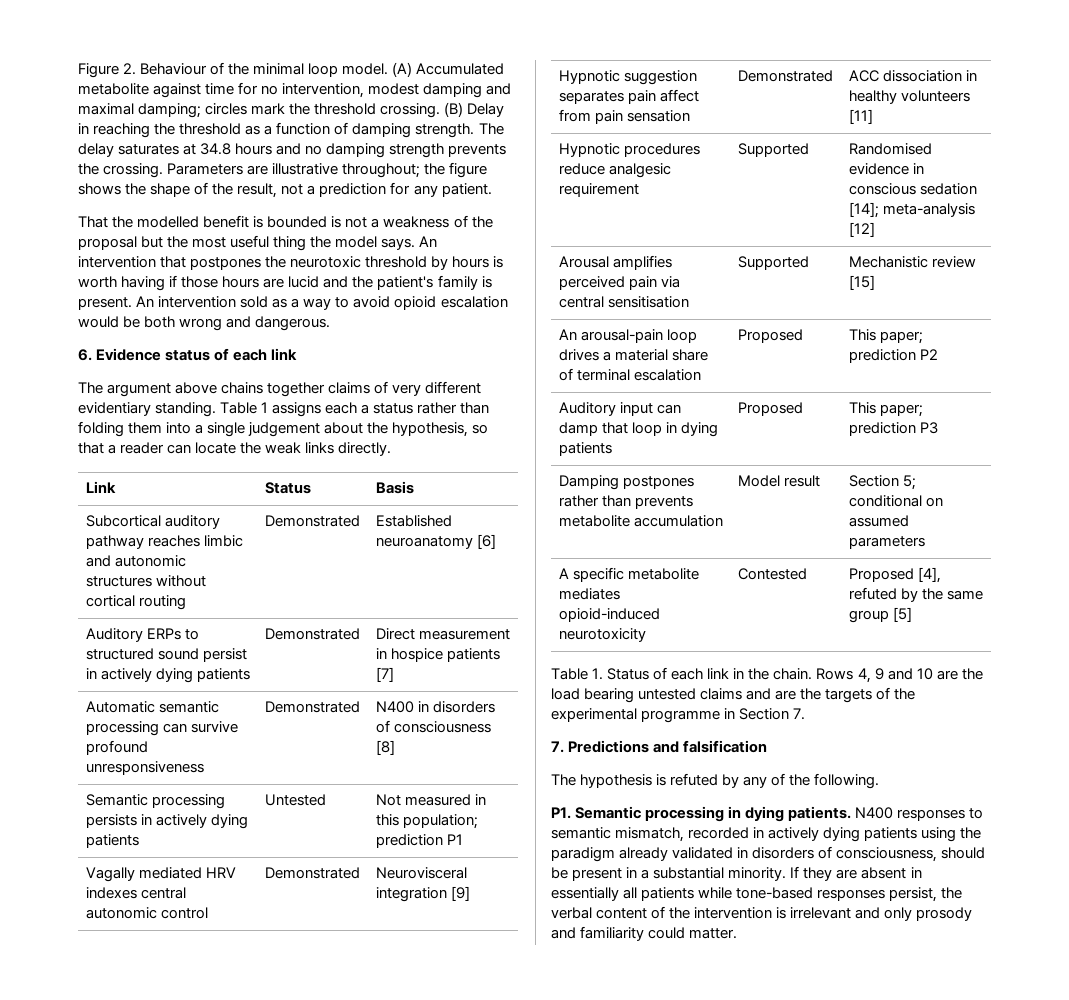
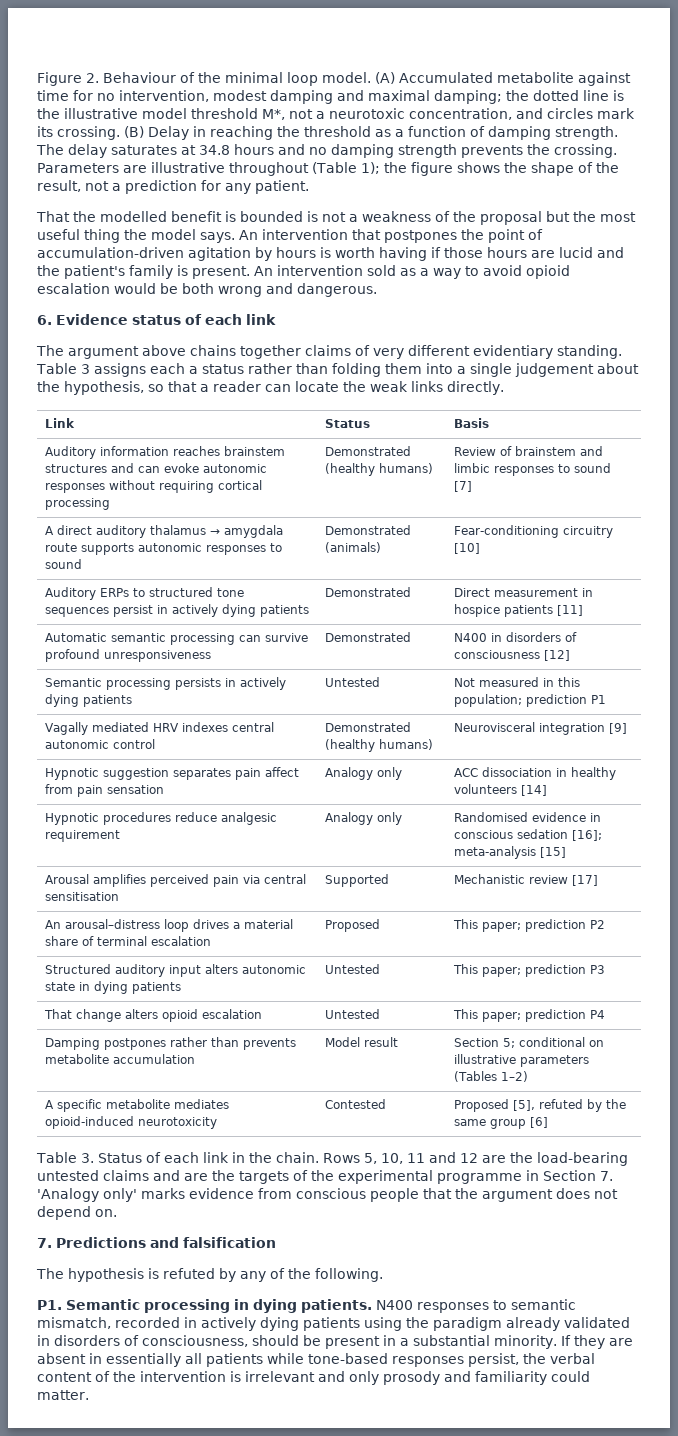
[205,103,377,115] circles mark the threshold -> [506,90,624,101] [37,108,635,120] [37,126,53,137] the dotted line is the illustrative model threshold M*, not a neurotoxic concentration, and circles mark its
[342,163,421,178] throughout; -> [229,162,380,176] throughout (Table 1);
[290,256,428,268] neurotoxic threshold -> [488,229,543,243] [37,247,251,261] point of accumulation-driven agitation
[261,402,269,413] 1 -> [80,364,90,374] 3
[85,515,220,529] [85,535,243,549] [85,555,186,567] [85,575,206,587] [85,595,186,610] [264,515,360,527] [375,515,452,527] [375,534,496,549] Subcortical auditory pathway reaches limbic and autonomic structures without cortical routing | Demonstrated | Established neuroanatomy [6] -> [45,446,286,459] [45,463,268,473] [45,480,263,493] [45,498,111,510] [325,446,412,456] [325,463,434,476] [454,446,604,456] [454,463,612,476] [454,481,473,492] [45,525,284,538] [45,543,283,555] [45,559,83,569] [325,525,412,535] [325,542,382,553] [454,525,614,538] [454,543,481,554] Auditory information reaches brainstem structures and can evoke autonomic responses without requiring cortical processing | Demonstrated (healthy humans) | Review of brainstem and limbic responses to sound [7] // A direct auditory thalamus → amygdala route supports autonomic responses to sound | Demonstrated (animals) | Fear-conditioning circuitry [10]
[157,648,199,660] sound -> [217,588,245,597] [45,607,110,617] tone sequences
[375,667,394,682] [7] -> [557,605,584,616] [11]
[375,740,395,755] [8] -> [544,650,571,661] [12]
(360, 873) none -> [325,739,434,752] (healthy humans)
[737,70,833,82] Demonstrated -> [325,767,403,780] Analogy only
[848,109,873,124] [11] -> [521,785,548,796] [14]
[737,143,809,157] Supported -> [325,812,403,825] Analogy only
[848,202,975,218] [848,222,875,237] [14]; meta-analysis [12] -> [572,830,603,841] [454,846,567,859] [16]; meta-analysis [15]
[848,275,875,290] [558,329,663,343] [15] // An arousal-pain -> [572,875,599,886] [45,919,161,929] [17] // An arousal–distress
[558,402,681,416] [558,422,662,436] Auditory input can damp that loop -> [45,964,307,977] [45,982,76,991] Structured auditory input alters autonomic state
[737,402,803,416] Proposed -> [325,964,381,974] Untested
(938, 428) none -> [44,1009,263,1022] [325,1009,381,1019] [453,1009,606,1022] // That change alters opioid escalation | Untested | This paper; prediction P4
[848,515,909,527] assumed -> [454,1054,517,1064] illustrative
(925, 542) none -> [454,1071,529,1082] (Tables 1–2)
[917,567,941,583] [4], -> [513,1100,536,1111] [5],
[892,607,912,622] [551,668,604,680] [5] // Table 1. -> [530,1117,549,1128] [36,1152,94,1163] [6] // Table 3.
[857,668,983,683] [551,688,635,703] 4, 9 and 10 are the load bearing -> [363,1152,628,1166] 5, 10, 11 and 12 are the load-bearing
(806, 714) none -> [37,1188,618,1202] [37,1206,117,1220] 'Analogy only' marks evidence from conscious people that the argument does not depend on.

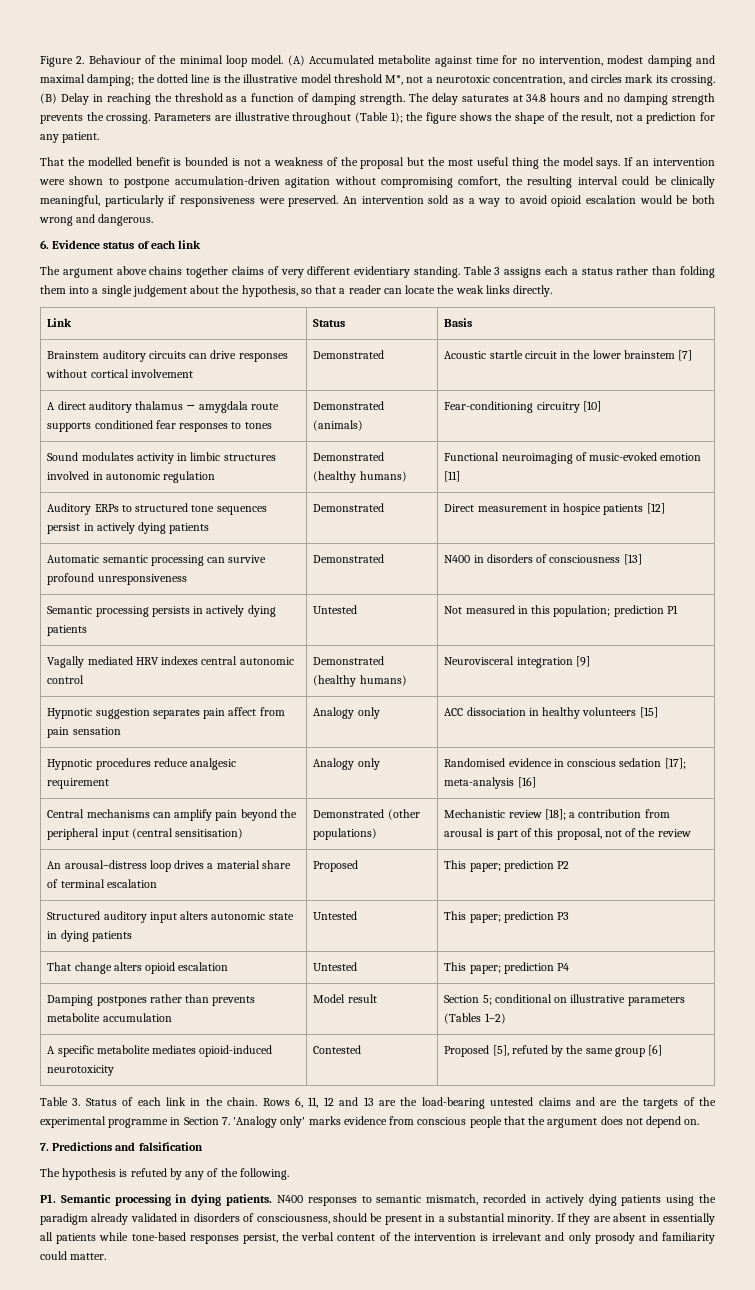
[239,229,543,243] [37,247,624,261] [37,265,250,279] An intervention that postpones the point of accumulation-driven agitation by hours is worth having if those hours are lucid and the patient's family is present. -> [624,157,715,166] [39,176,716,188] [40,195,339,207] If an intervention were shown to postpone accumulation-driven agitation without compromising comfort, the resulting interval could be clinically meaningful, particularly if responsiveness were preserved.
[45,446,286,459] [45,463,268,473] [45,480,263,493] [45,498,111,510] [325,446,412,456] [325,463,434,476] [454,446,604,456] [454,463,612,476] Auditory information reaches brainstem structures and can evoke autonomic responses without requiring cortical processing | Demonstrated (healthy humans) | Review of brainstem and limbic responses to sound -> [47,350,288,362] [46,369,193,378] [313,350,385,359] [444,350,675,359] Brainstem auditory circuits can drive responses without cortical involvement | Demonstrated | Acoustic startle circuit in the lower brainstem
[138,543,283,555] [45,559,83,569] autonomic responses to sound -> [94,420,272,432] conditioned fear responses to tones
(481, 548) none -> [47,452,276,464] [47,471,216,483] [313,452,385,461] [313,471,407,483] [444,452,702,464] [444,471,461,482] // Sound modulates activity in limbic structures involved in autonomic regulation | Demonstrated (healthy humans) | Functional neuroimaging of music-evoked emotion [11]
[557,605,584,616] [11] -> [646,503,665,514] [12]
[544,650,571,661] [12] -> [623,554,642,565] [13]
[521,785,548,796] [14] -> [639,707,658,718] [15]
[572,830,603,841] [454,846,567,859] [45,874,307,887] [45,892,120,901] [325,874,390,887] [454,874,599,886] [16]; meta-analysis [15] // Arousal amplifies perceived pain via central sensitisation | Supported | Mechanistic review [17] -> [664,758,686,769] [444,777,536,789] [47,809,297,821] [47,828,244,840] [313,809,420,820] [313,828,378,840] [444,809,670,820] [444,828,691,840] [17]; meta-analysis [16] // Central mechanisms can amplify pain beyond the peripheral input (central sensitisation) | Demonstrated (other populations) | Mechanistic review [18]; a contribution from arousal is part of this proposal, not of the review
[363,1152,478,1164] 5, 10, 11 and 12 -> [295,1097,374,1108] 6, 11, 12 and 13

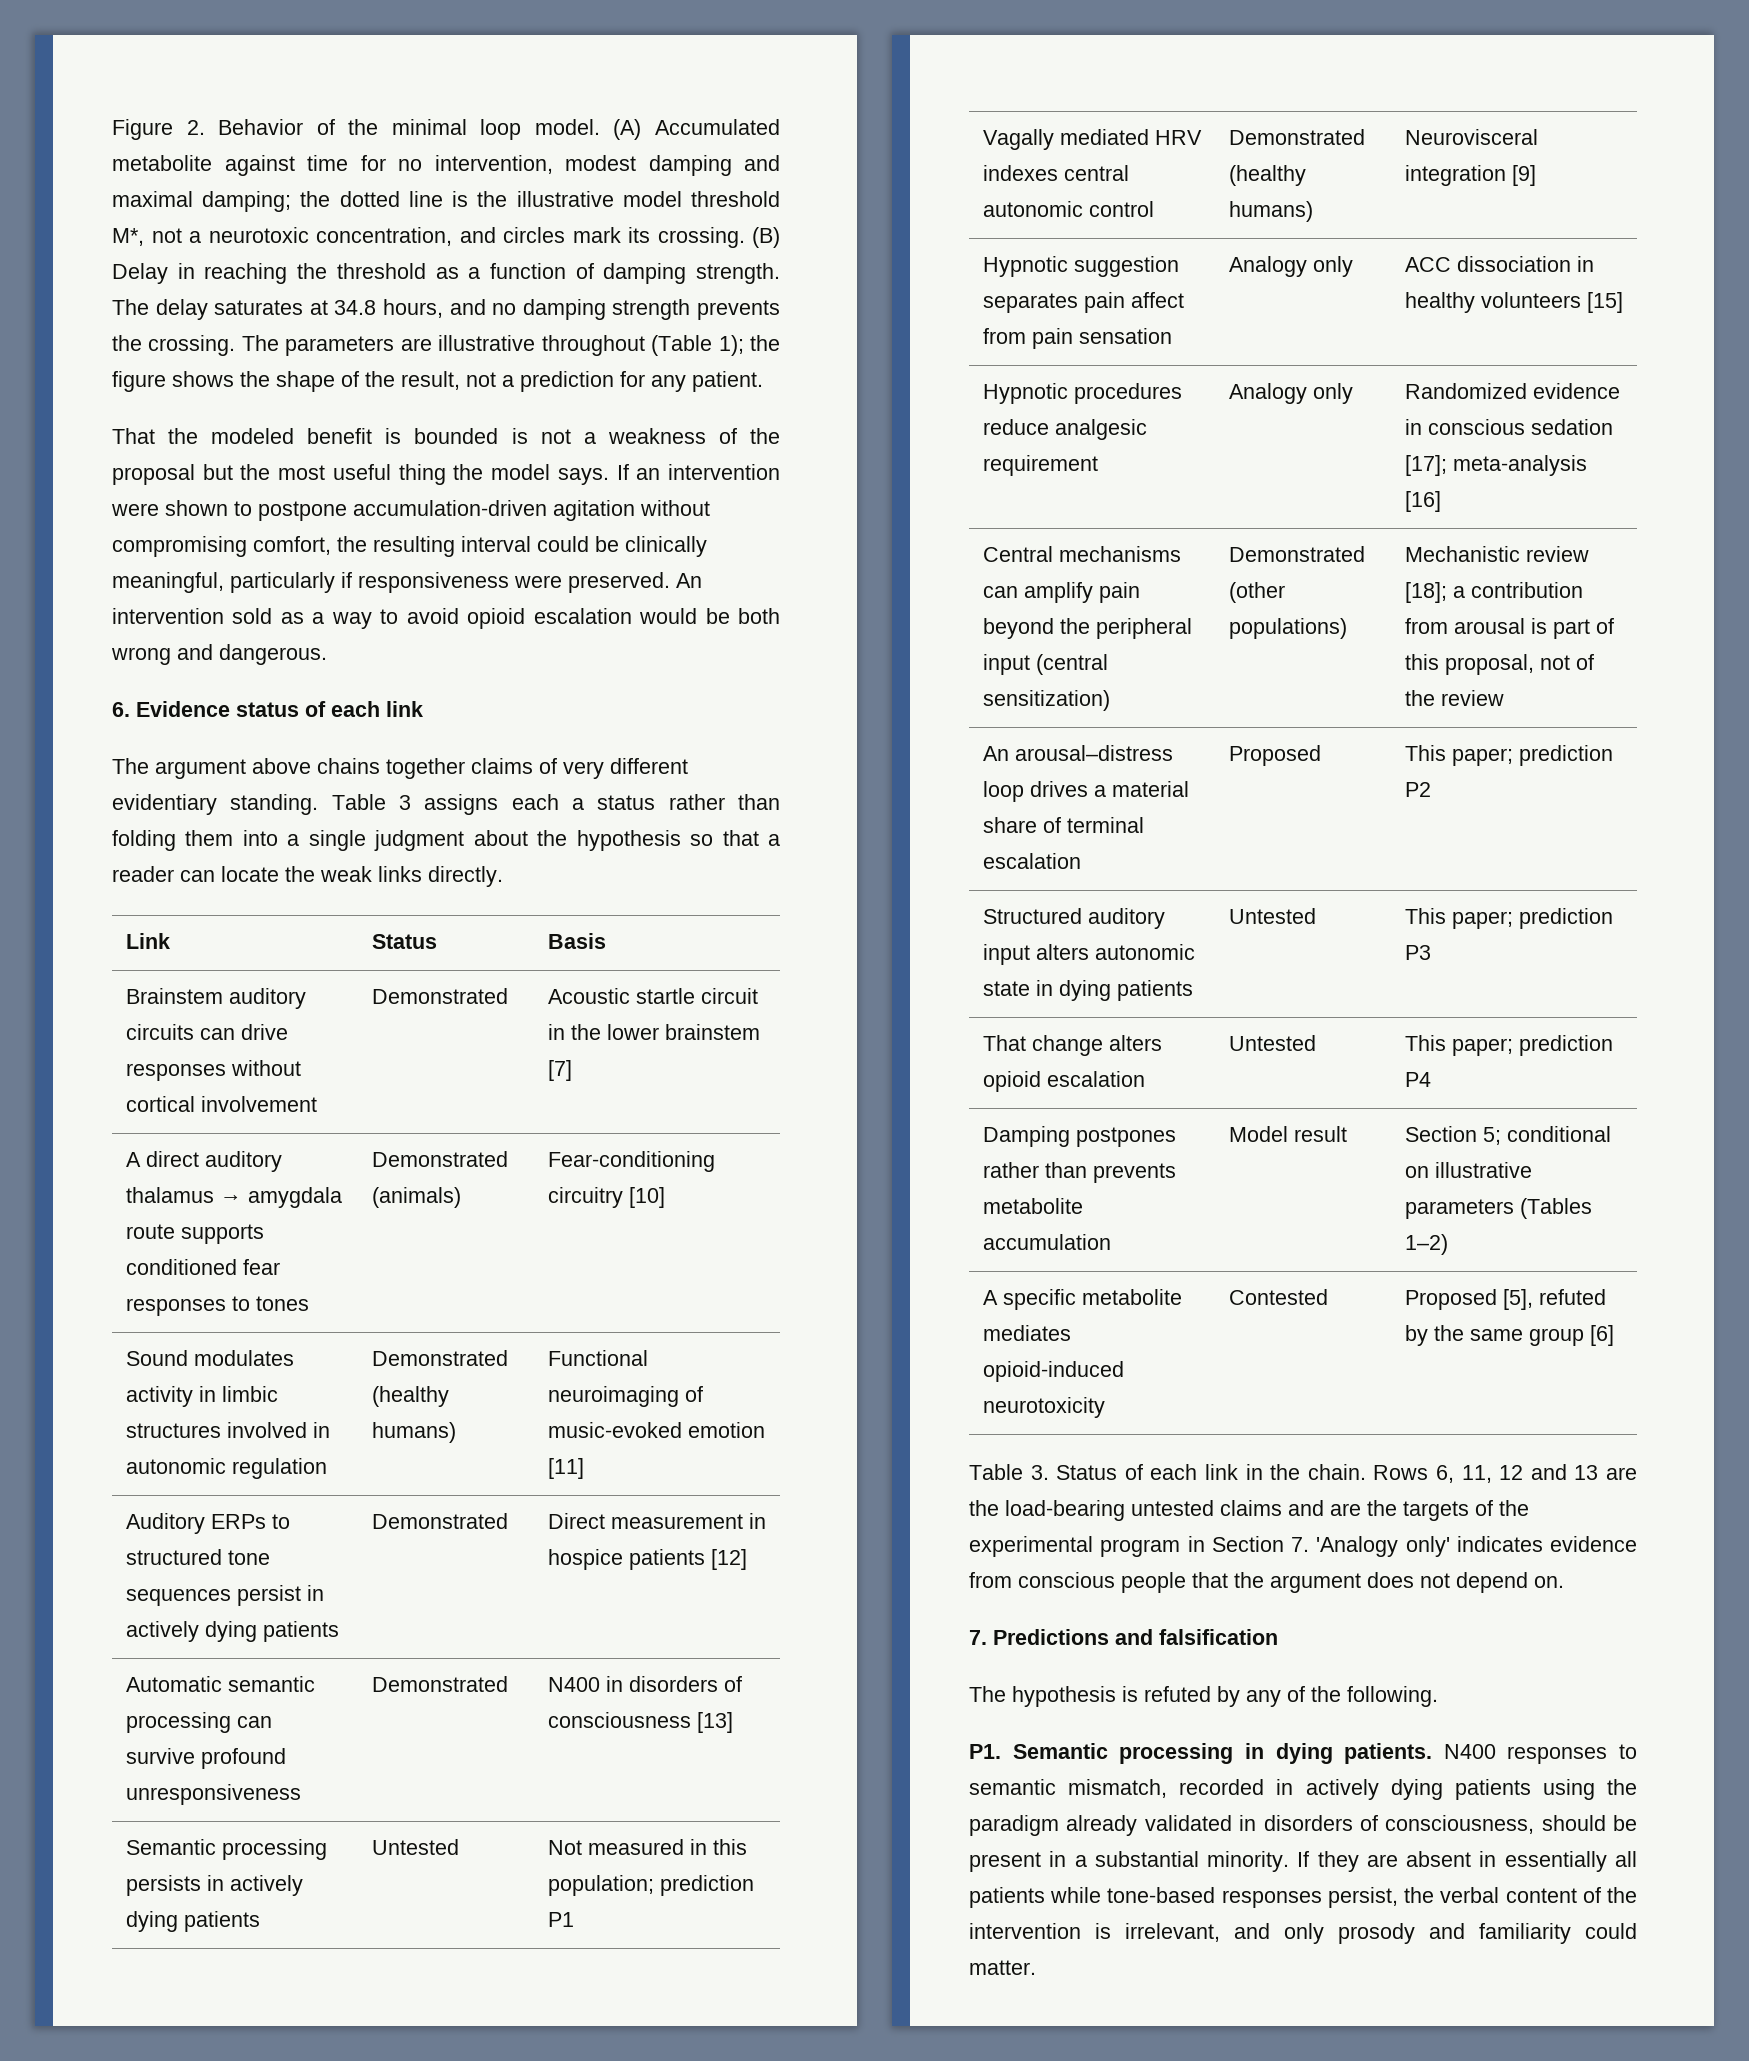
[88,55,141,64] Behaviour -> [218,119,304,135] Behavior
[550,93,581,102] hours -> [383,299,443,318] hours,
[154,113,212,121] Parameters -> [241,335,395,356] The parameters
[87,157,132,166] modelled -> [211,428,295,444] modeled
[132,285,187,297] judgement -> [374,830,465,851] judgment
[241,285,298,297] hypothesis, -> [576,830,681,851] hypothesis
[444,758,506,767] Randomised -> [1404,383,1527,399] Randomized
[175,828,244,839] sensitisation) -> [982,690,1110,711] sensitization)
[108,1118,169,1128] programme -> [1100,1539,1181,1557] program
[308,1116,341,1125] marks -> [1456,1536,1543,1552] indicates
[492,1232,542,1241] irrelevant -> [1125,1923,1220,1942] irrelevant,

